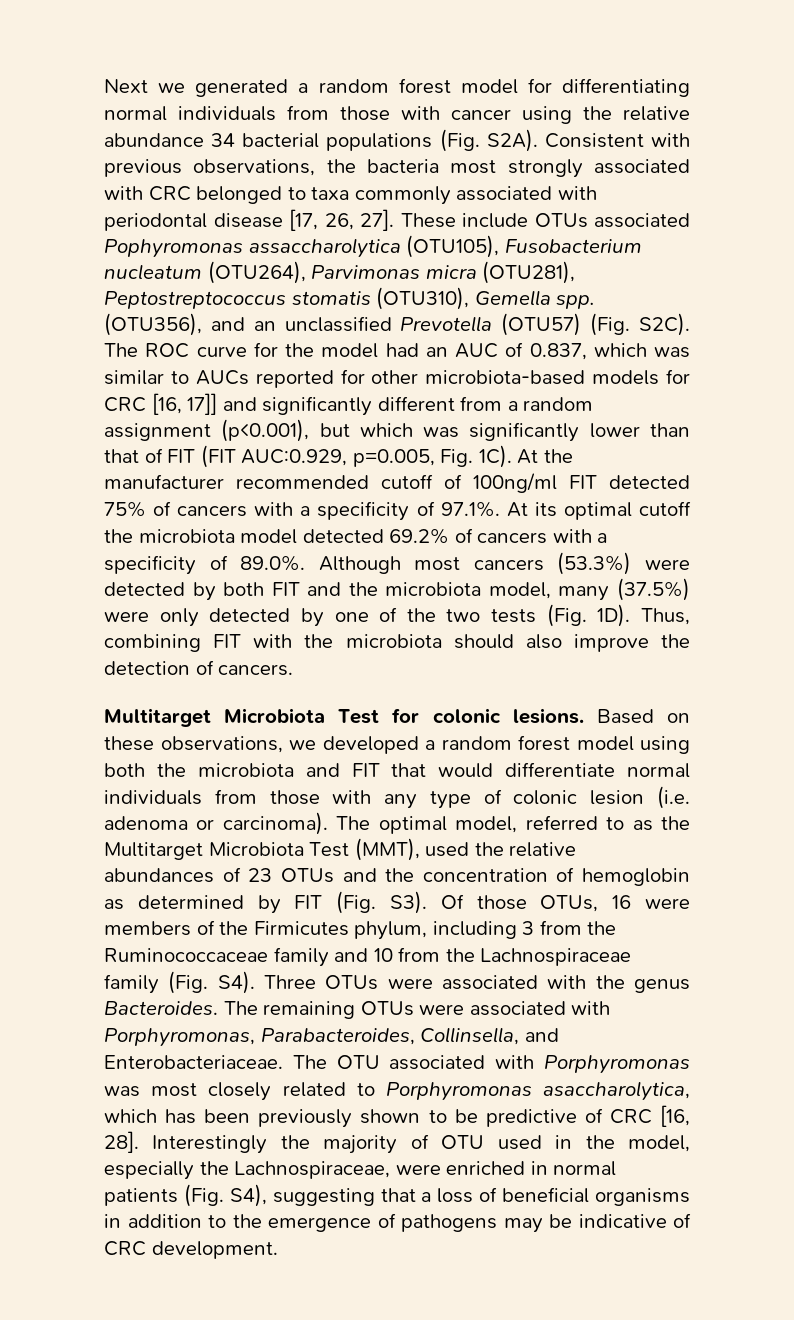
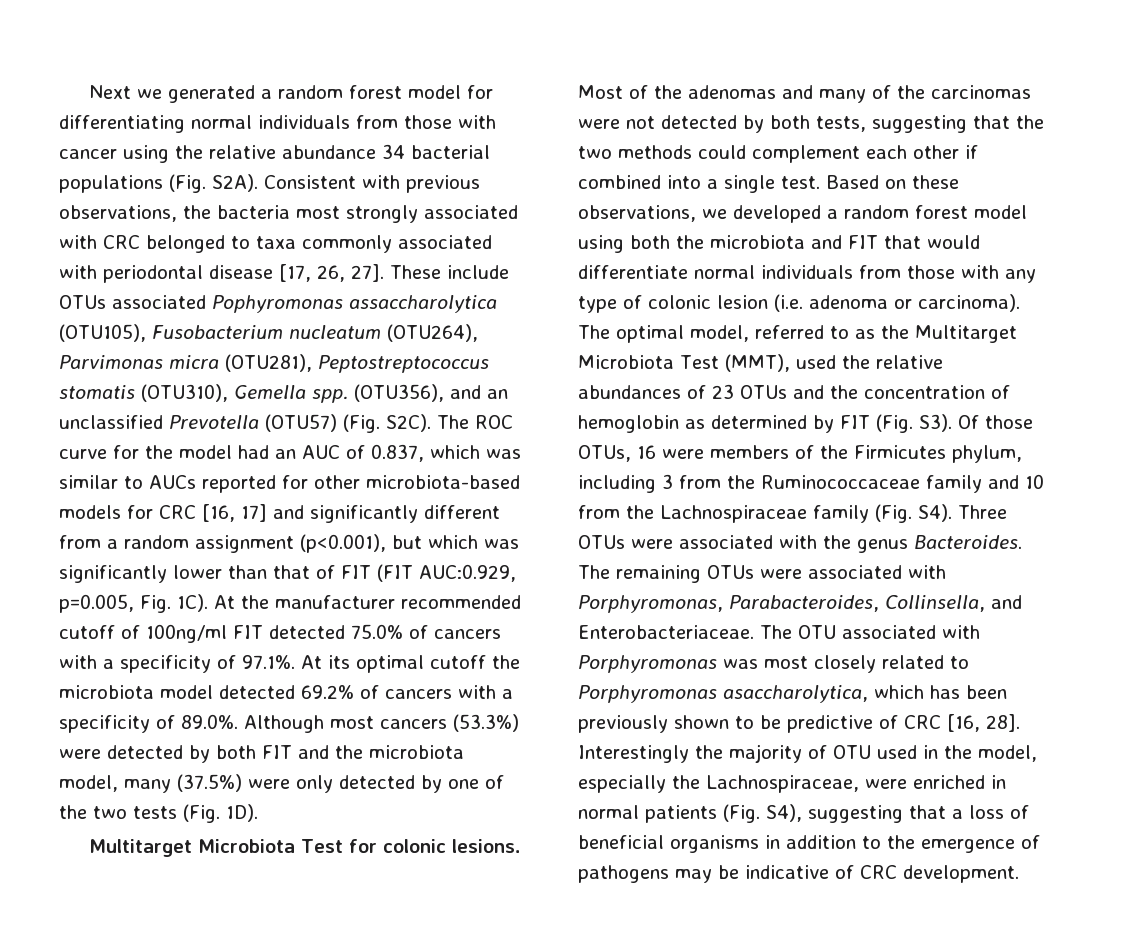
[187,393,218,415] 17]] -> [241,504,267,522] 17]
[104,501,146,517] 75% -> [351,624,403,639] 75.0%
[640,608,690,625] [104,634,690,652] [104,660,294,676] Thus, combining FIT with the microbiota should also improve the detection of cancers. -> (258, 813) none
(584, 716) none -> [578,85,1031,103] [578,115,1044,133] [578,145,978,163] [578,175,820,193] Most of the adenomas and many of the carcinomas were not detected by both tests, suggesting that the two methods could complement each other if combined into a single test.

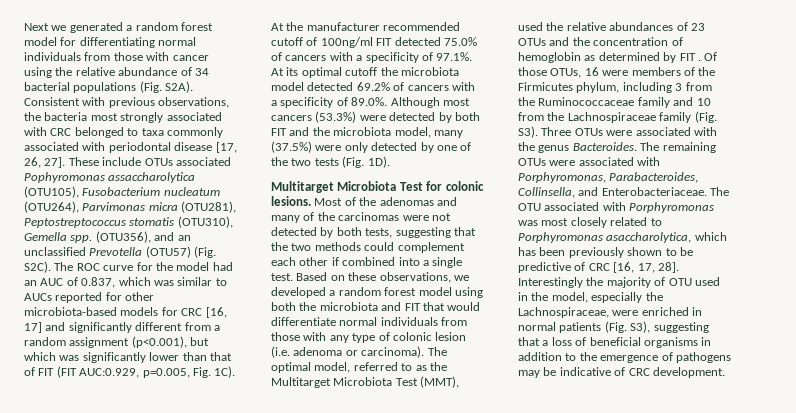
(376, 152) none -> [180,67,192,76] of
[876,414,952,433] (Fig. S3). -> [697,59,701,61] .
[918,504,952,522] S4). -> [518,126,538,138] S3).
(980, 723) none -> [637,263,655,273] 17,
[766,804,802,822] S4), -> [630,321,651,333] S3),

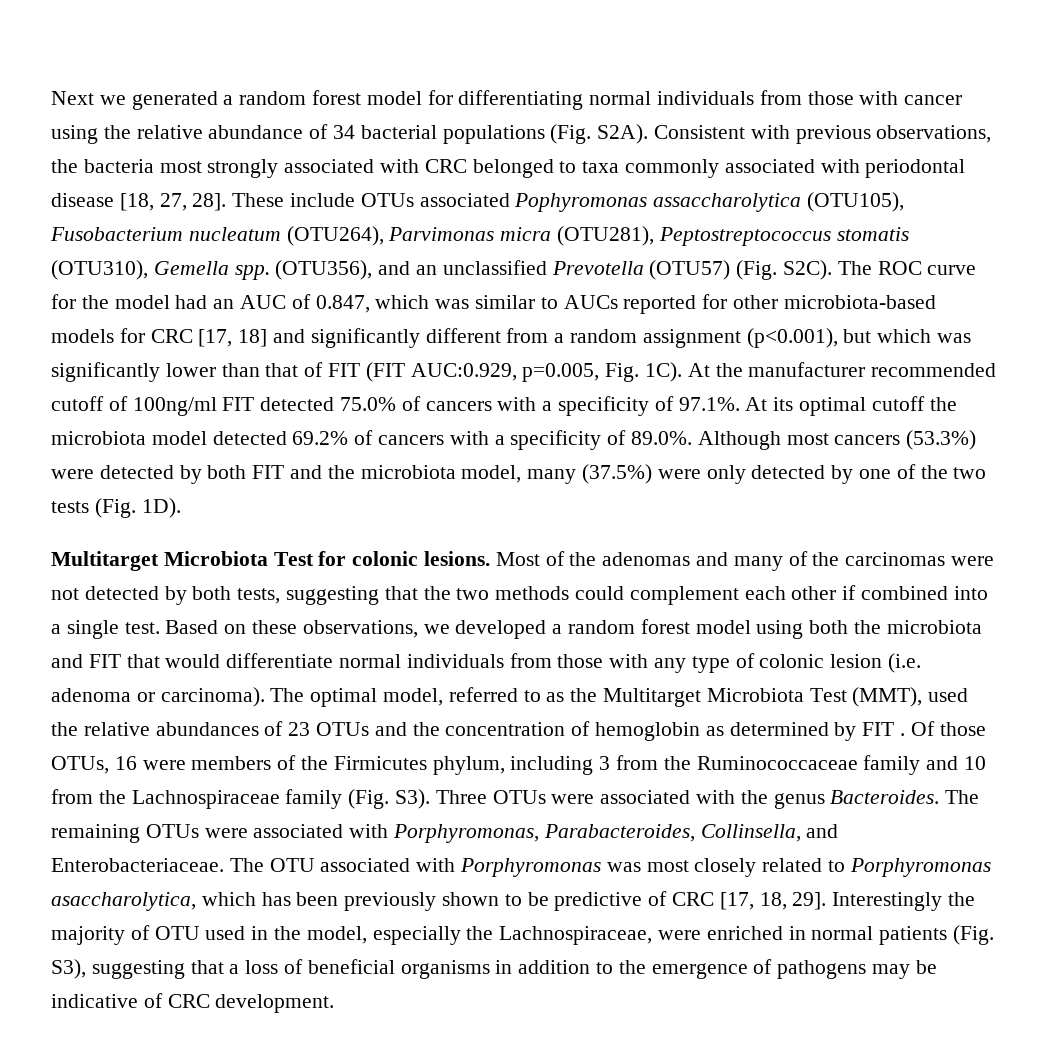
[215,142,237,153] [24,157,66,168] [17, 26, 27]. -> [119,193,227,211] [18, 27, 28].
[81,277,116,288] 0.837, -> [315,295,370,313] 0.847,
[205,307,227,318] [24,322,42,333] [16, 17] -> [198,329,268,347] [17, 18]
[613,262,679,273] [16, 17, 28]. -> [719,892,827,910] [17, 18, 29].

